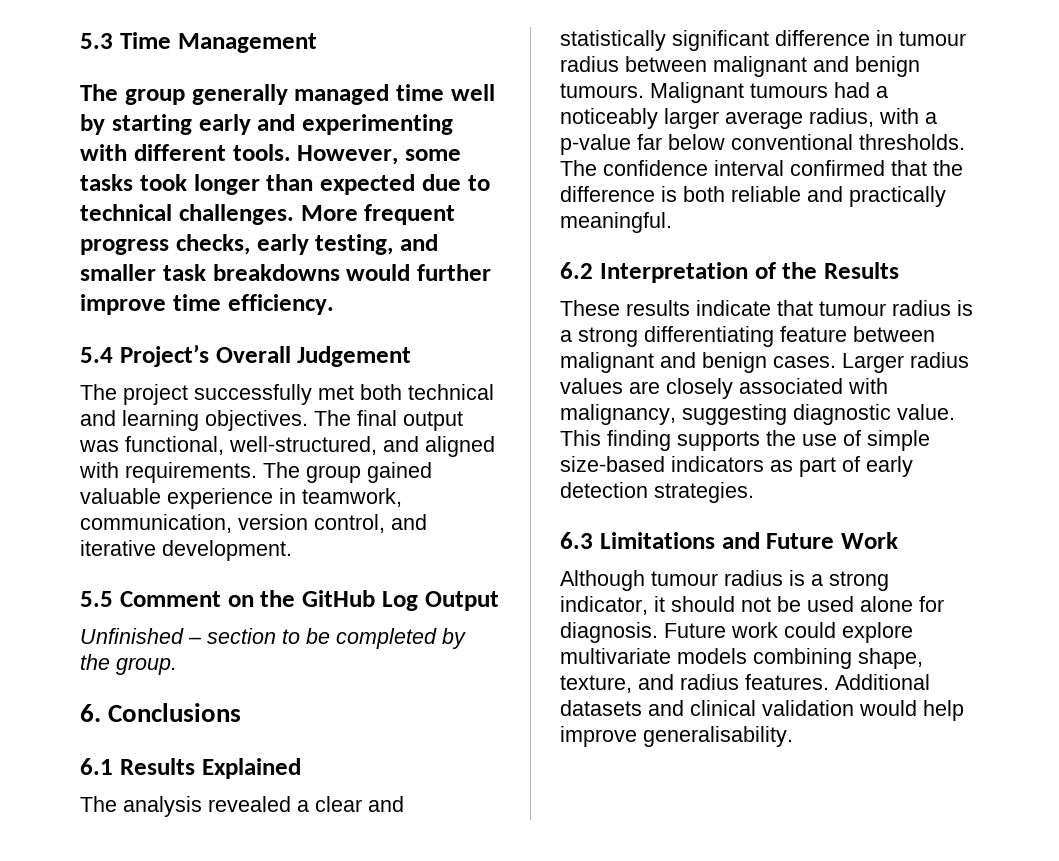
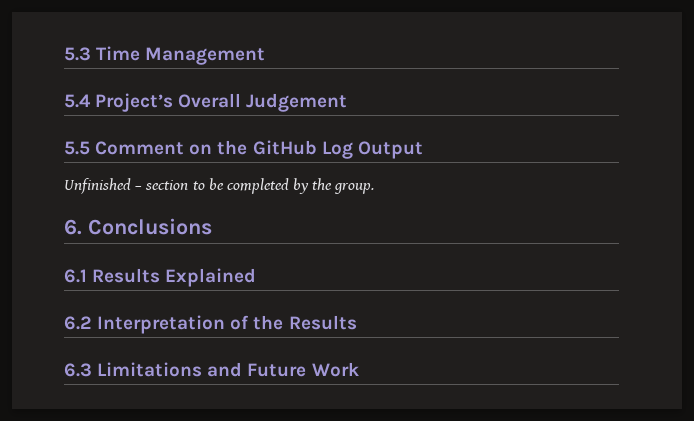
[80,84,495,105] [80,114,453,135] [80,144,461,165] [80,174,490,195] [80,204,456,225] [80,234,438,255] [80,264,491,281] [80,294,334,315] [80,344,412,367] [80,384,494,405] [80,410,463,431] [79,436,495,457] [79,462,432,483] [80,488,402,509] [80,514,427,533] [80,540,292,561] The group generally managed time well by starting early and experimenting with different tools. However, some tasks took longer than expected due to technical challenges. More frequent progress checks, early testing, and smaller task breakdowns would further improve time efficiency. // 5.4 Project’s Overall Judgement // The project successfully met both technical and learning objectives. The final output was functional, well‑structured, and aligned with requirements. The group gained valuable experience in teamwork, communication, version control, and iterative development. -> [64,93,348,112] 5.4 Project’s Overall Judgement
[80,796,404,817] [560,30,966,51] [560,56,920,77] [560,82,888,103] [560,108,937,129] [560,134,965,155] [560,160,963,176] [560,186,946,207] [560,212,672,233] // The analysis revealed a clear and statistically significant difference in tumour radius between malignant and benign tumours. Malignant tumours had a noticeably larger average radius, with a p‑value far below conventional thresholds. The confidence interval confirmed that the difference is both reliable and practically meaningful. -> (257, 277) none
[560,300,973,316] [560,326,935,347] [560,352,969,373] [560,378,888,399] [560,404,955,425] [560,430,930,451] [560,456,913,477] [560,482,754,503] // These results indicate that tumour radius is a strong differentiating feature between malignant and benign cases. Larger radius values are closely associated with malignancy, suggesting diagnostic value. This finding supports the use of simple size‑based indicators as part of early detection strategies. -> (357, 322) none
[560,570,889,591] [560,596,944,615] [560,622,913,643] [560,648,923,669] [560,674,930,693] [560,700,964,721] [560,726,793,747] // Although tumour radius is a strong indicator, it should not be used alone for diagnosis. Future work could explore multivariate models combining shape, texture, and radius features. Additional datasets and clinical validation would help improve generalisability. -> (359, 369) none

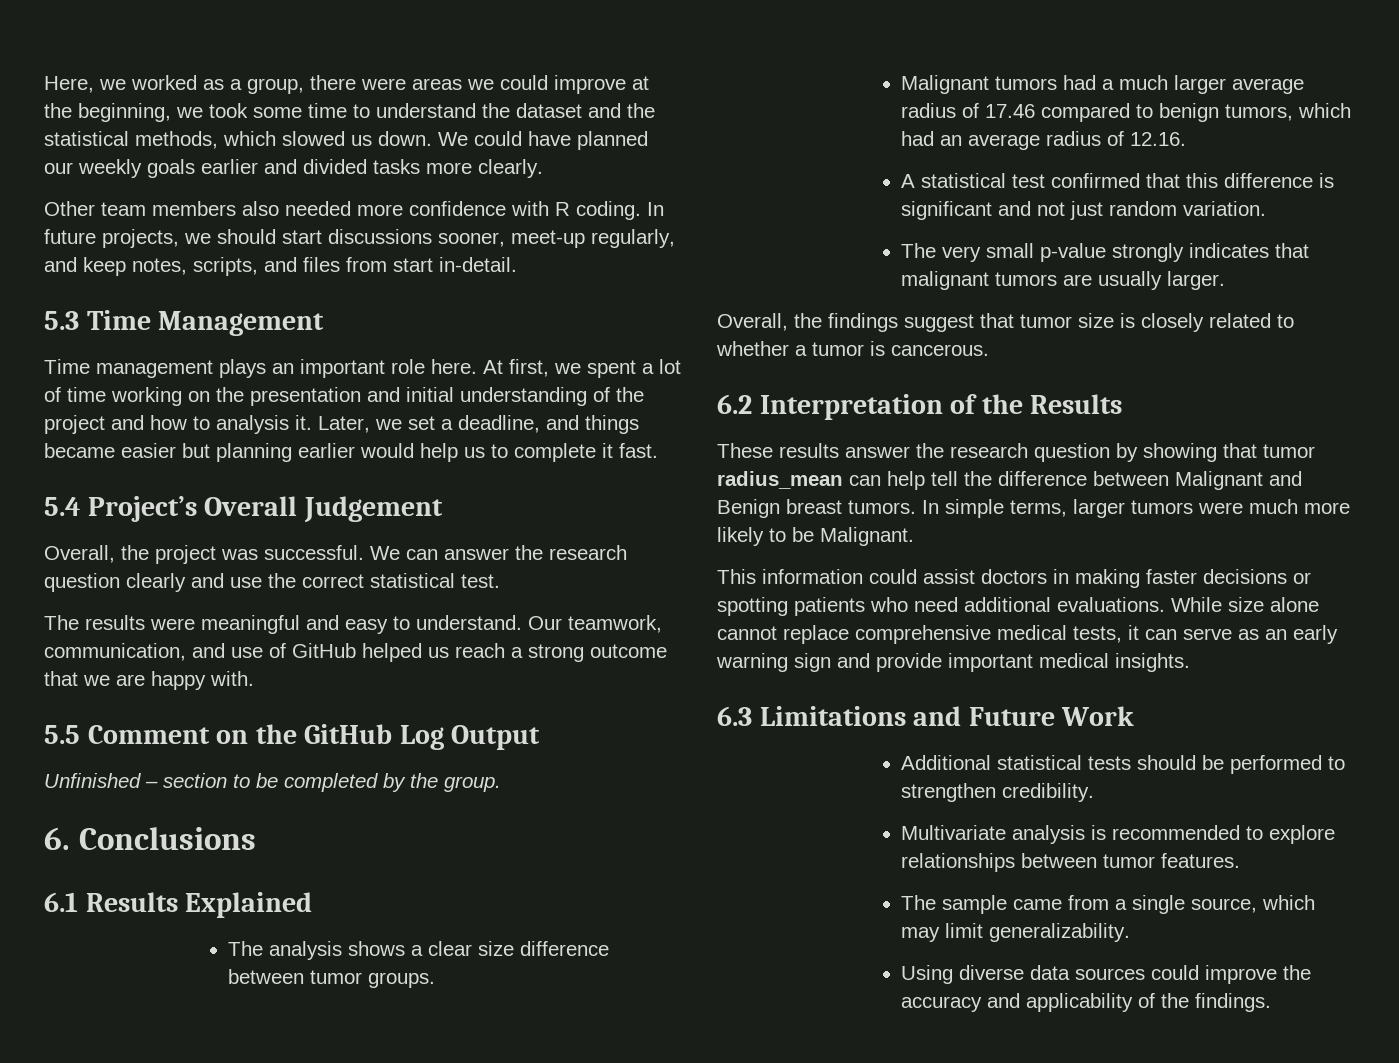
[64,46,266,65] [64,93,348,112] 5.3 Time Management // 5.4 Project’s Overall Judgement -> [44,75,649,94] [44,103,655,122] [44,131,648,150] [44,159,543,178] [44,201,664,220] [44,229,675,248] [44,257,517,276] [44,310,325,336] [44,359,681,378] [44,387,644,406] [44,415,639,434] [44,443,658,462] [44,496,443,523] [44,545,627,564] [44,573,500,592] [44,615,662,634] [44,643,667,662] [44,671,254,690] Here, we worked as a group, there were areas we could improve at the beginning, we took some time to understand the dataset and the statistical methods, which slowed us down. We could have planned our weekly goals earlier and divided tasks more clearly. // Other team members also needed more confidence with R coding. In future projects, we should start discussions sooner, meet-up regularly, and keep notes, scripts, and files from start in-detail. // 5.3 Time Management // Time management plays an important role here. At first, we spent a lot of time working on the presentation and initial understanding of the project and how to analysis it. Later, we set a deadline, and things became easier but planning earlier would help us to complete it fast. // 5.4 Project’s Overall Judgement // Overall, the project was successful. We can answer the research question clearly and use the correct statistical test. // The results were meaningful and easy to understand. Our teamwork, communication, and use of GitHub helped us reach a strong outcome that we are happy with.
(257, 277) none -> [227,941,609,960] [227,969,435,988] [900,75,1304,94] [900,103,1351,122] [900,131,1186,150] [900,173,1334,188] [900,201,1266,220] [900,243,1309,262] [900,271,1225,290] [717,313,1294,332] [716,341,989,356] // The analysis shows a clear size difference between tumor groups. // Malignant tumors had a much larger average radius of 17.46 compared to benign tumors, which had an average radius of 12.16. // A statistical test confirmed that this difference is significant and not just random variation. // The very small p-value strongly indicates that malignant tumors are usually larger. // Overall, the findings suggest that tumor size is closely related to whether a tumor is cancerous.
(357, 322) none -> [717,443,1315,462] [717,471,1302,490] [717,499,1350,518] [717,527,914,546] [717,569,1311,588] [717,597,1319,616] [717,625,1338,644] [716,653,1190,672] // These results answer the research question by showing that tumor radius_mean can help tell the difference between Malignant and Benign breast tumors. In simple terms, larger tumors were much more likely to be Malignant. // This information could assist doctors in making faster decisions or spotting patients who need additional evaluations. While size alone cannot replace comprehensive medical tests, it can serve as an early warning sign and provide important medical insights.
(359, 369) none -> [900,755,1345,774] [900,783,1094,802] [900,825,1335,844] [900,853,1240,872] [900,895,1315,914] [900,923,1130,942] [900,965,1311,984] [900,993,1271,1012] // Additional statistical tests should be performed to strengthen credibility. // Multivariate analysis is recommended to explore relationships between tumor features. // The sample came from a single source, which may limit generalizability. // Using diverse data sources could improve the accuracy and applicability of the findings.

